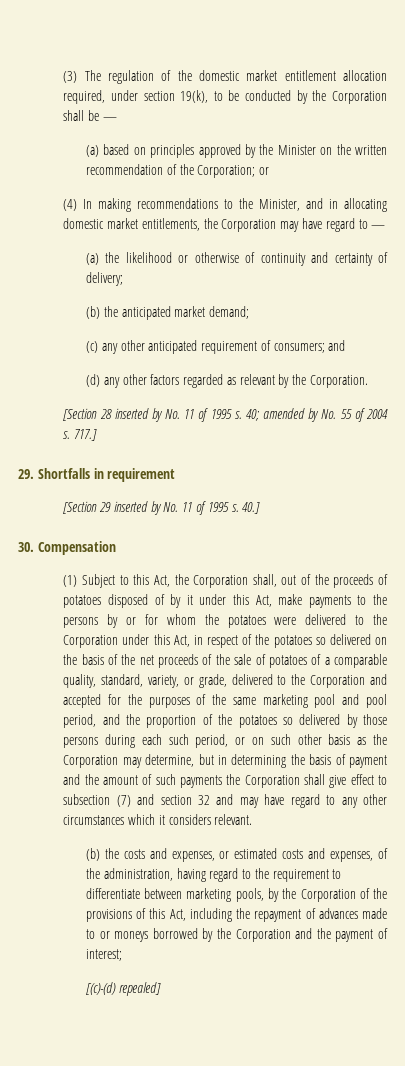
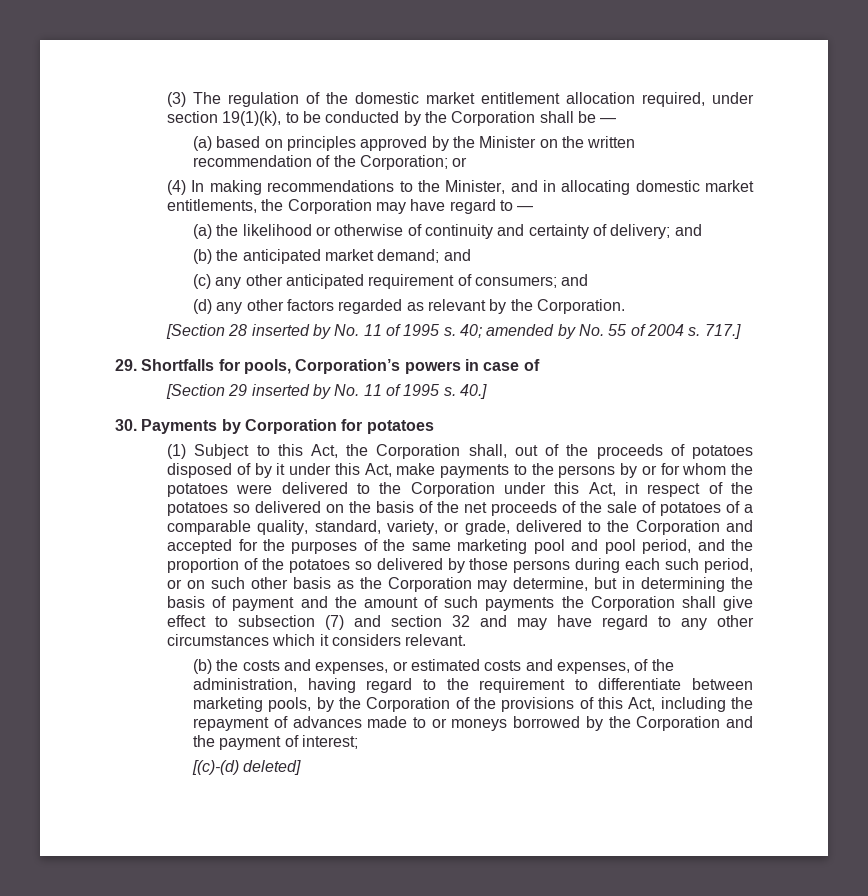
[180,90,209,103] 19(k), -> [222,111,282,126] 19(1)(k),
(123, 279) none -> [674,224,702,236] and
(250, 312) none -> [443,249,471,261] and
[93,468,176,482] in requirement -> [218,359,540,374] for pools, Corporation’s powers in case of
[37,541,116,555] Compensation -> [141,419,434,434] Payments by Corporation for potatoes
[118,982,161,996] repealed] -> [243,760,302,775] deleted]

